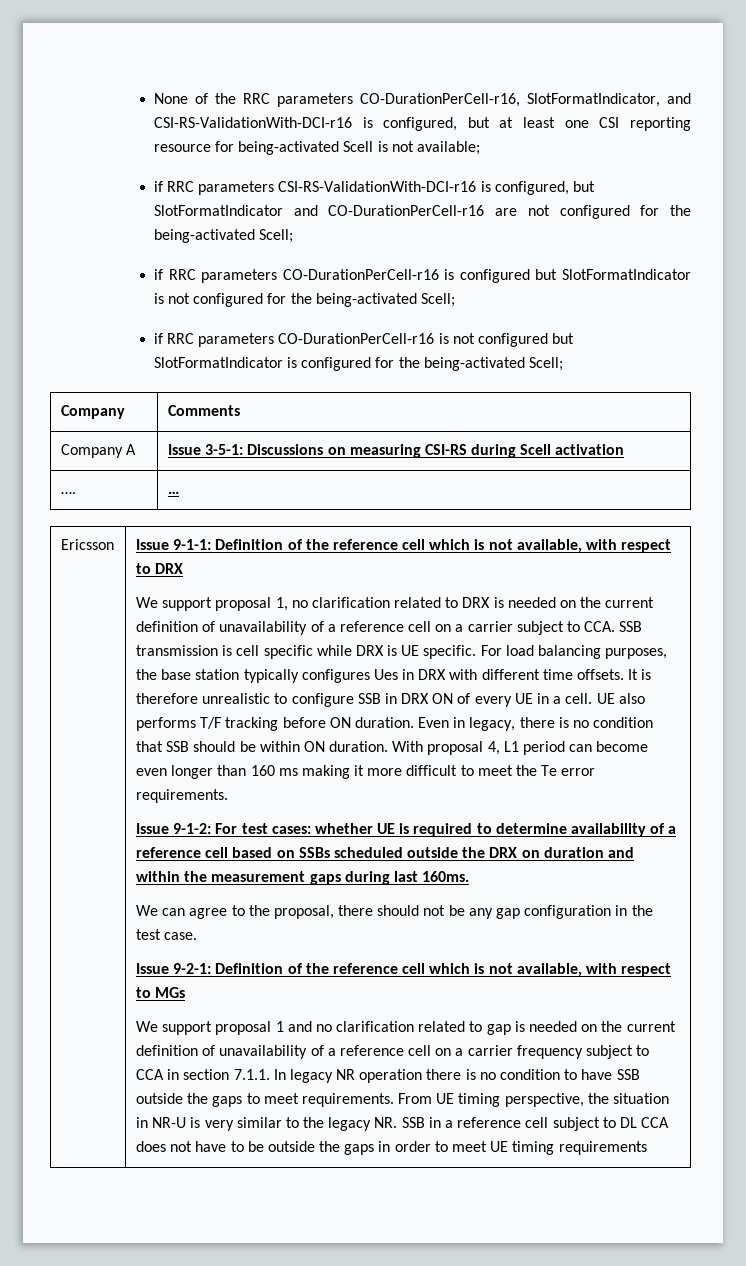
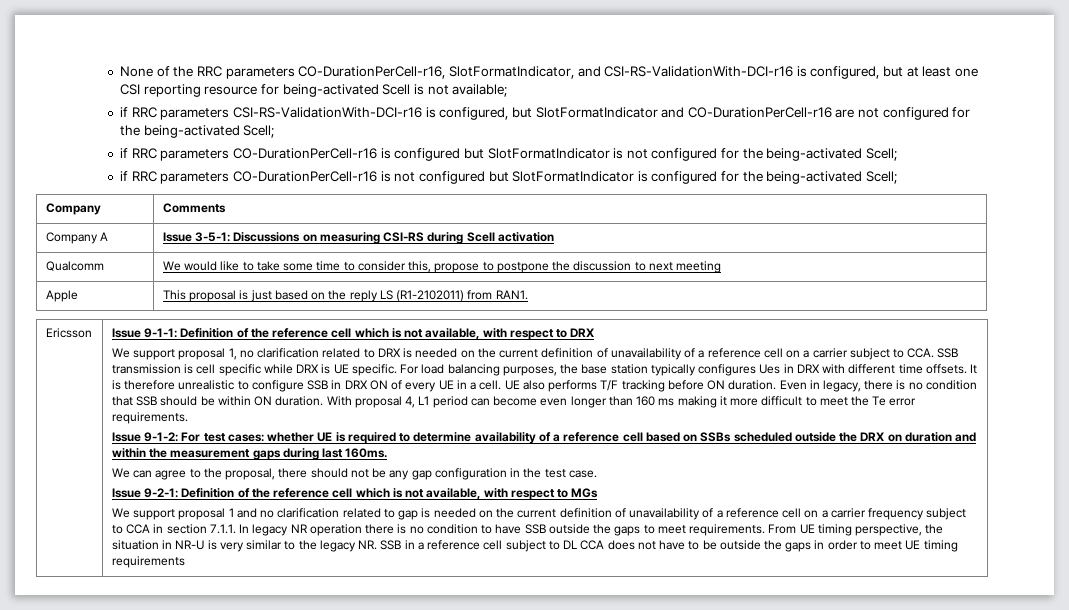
[60,492,76,494] [167,491,179,494] …. | … -> [45,261,104,271] [162,261,722,273] [45,290,78,302] [162,290,528,302] Qualcomm | We would like to take some time to consider this, propose to postpone the discussion to next meeting // Apple | This proposal is just based on the reply LS (R1-2102011) from RAN1.

